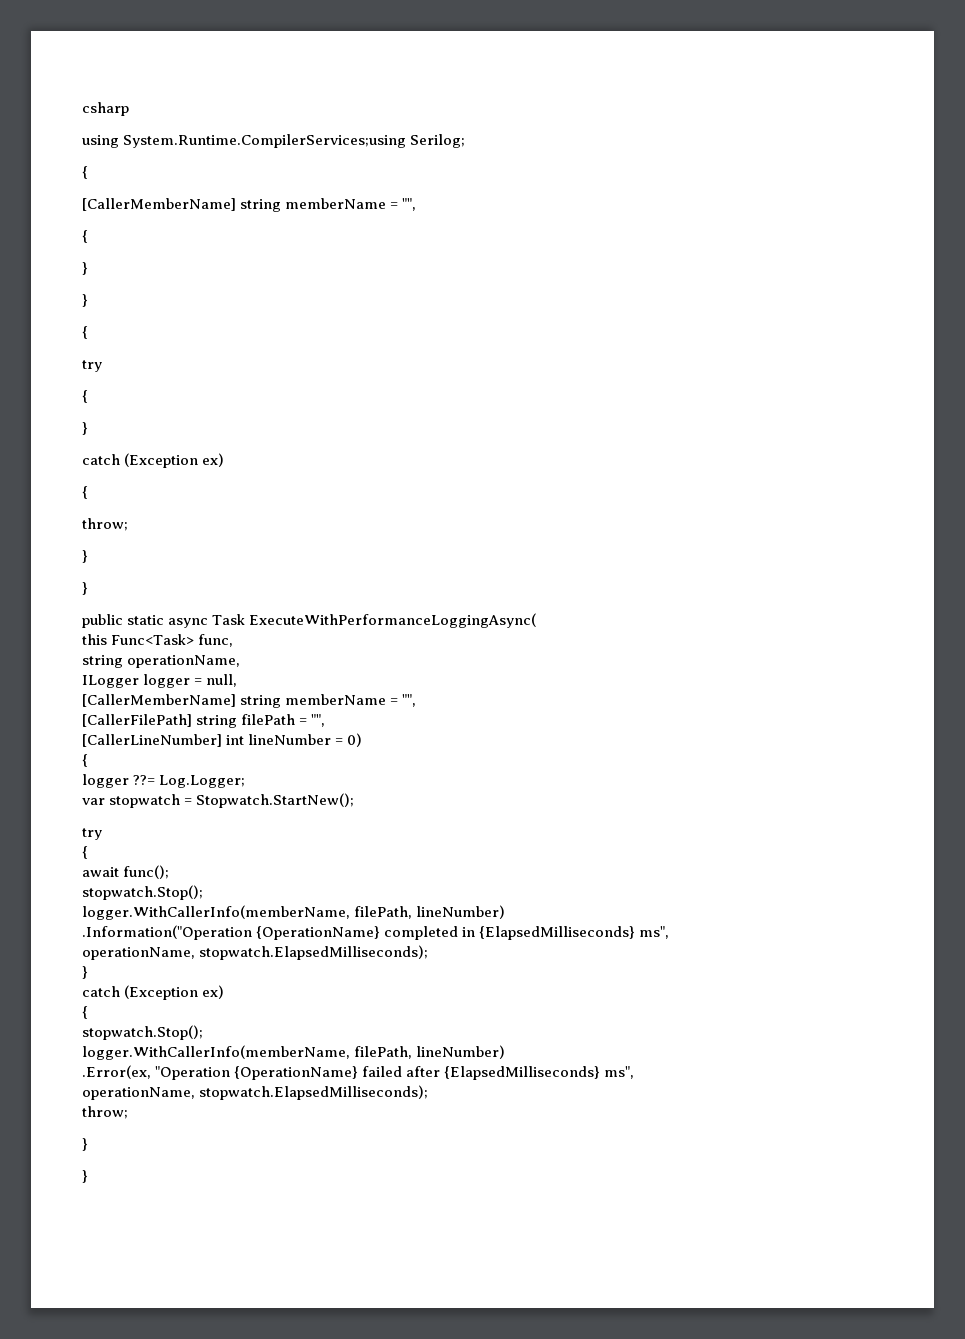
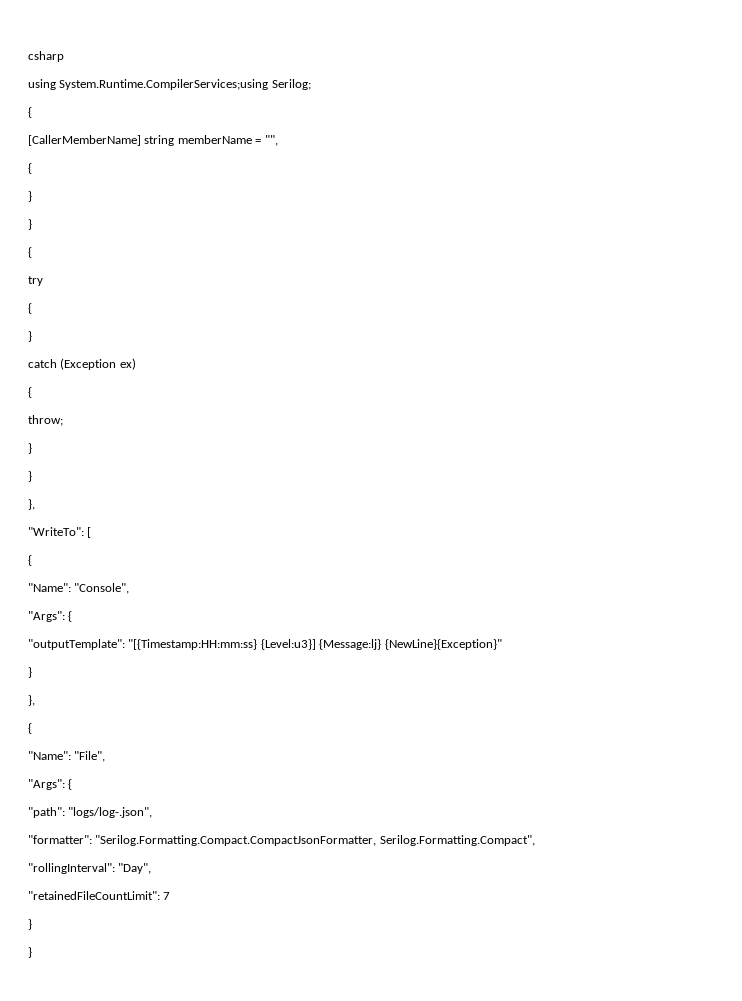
[82,613,537,628] [82,634,234,647] [82,655,241,668] [82,674,238,688] [82,694,417,708] [82,714,326,728] [82,733,363,747] [82,754,88,767] [82,774,246,788] [82,793,355,808] [82,828,102,840] [82,846,88,859] [82,865,170,879] [82,885,203,900] [82,905,506,920] [82,925,670,940] [82,945,429,960] [82,966,88,979] [82,985,225,1000] [82,1006,88,1019] [82,1025,203,1040] [82,1045,506,1060] [82,1065,635,1080] [82,1085,429,1100] [82,1106,128,1119] public static async Task ExecuteWithPerformanceLoggingAsync( // this Func<Task> func, // string operationName, // ILogger logger = null, // [CallerMemberName] string memberName = "", // [CallerFilePath] string filePath = "", // [CallerLineNumber] int lineNumber = 0) // { // logger ??= Log.Logger; // var stopwatch = Stopwatch.StartNew(); // try // { // await func(); // stopwatch.Stop(); // logger.WithCallerInfo(memberName, filePath, lineNumber) // .Information("Operation {OperationName} completed in {ElapsedMilliseconds} ms", // operationName, stopwatch.ElapsedMilliseconds); // } // catch (Exception ex) // { // stopwatch.Stop(); // logger.WithCallerInfo(memberName, filePath, lineNumber) // .Error(ex, "Operation {OperationName} failed after {ElapsedMilliseconds} ms", // operationName, stopwatch.ElapsedMilliseconds); // throw; -> [28,499,35,510] [28,527,92,538] [28,555,32,566] [28,583,130,594] [28,611,73,622] [28,639,502,650] [28,667,32,678] [28,695,35,706] [28,723,32,734] [28,751,106,762] [28,779,73,790] [28,807,153,818] [28,835,535,846] [28,863,152,874] [28,891,171,900] }, // "WriteTo": [ // { // "Name": "Console", // "Args": { // "outputTemplate": "[{Timestamp:HH:mm:ss} {Level:u3}] {Message:lj} {NewLine}{Exception}" // } // }, // { // "Name": "File", // "Args": { // "path": "logs/log-.json", // "formatter": "Serilog.Formatting.Compact.CompactJsonFormatter, Serilog.Formatting.Compact", // "rollingInterval": "Day", // "retainedFileCountLimit": 7

